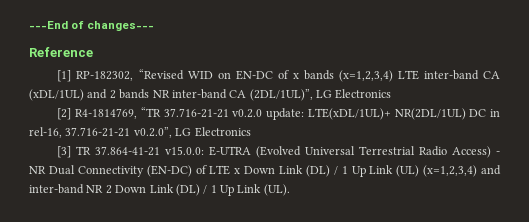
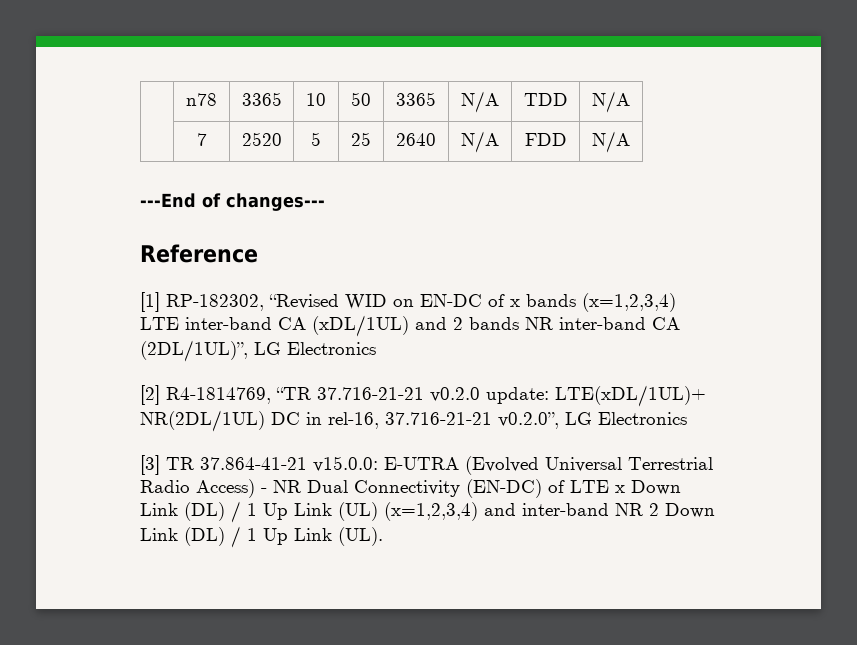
(29, 25) none -> [186,93,217,106] [241,92,282,106] [306,93,326,106] [351,92,371,106] [396,92,436,106] [461,91,499,113] [523,93,568,106] [592,91,630,113] [196,133,207,146] [241,132,282,146] [311,132,321,146] [351,132,371,146] [396,133,436,146] [461,131,499,153] [524,133,567,146] [592,131,630,153] | n78 | 3365 | 10 | 50 | 3365 | N/A | TDD | N/A // | 7 | 2520 | 5 | 25 | 2640 | N/A | FDD | N/A //

